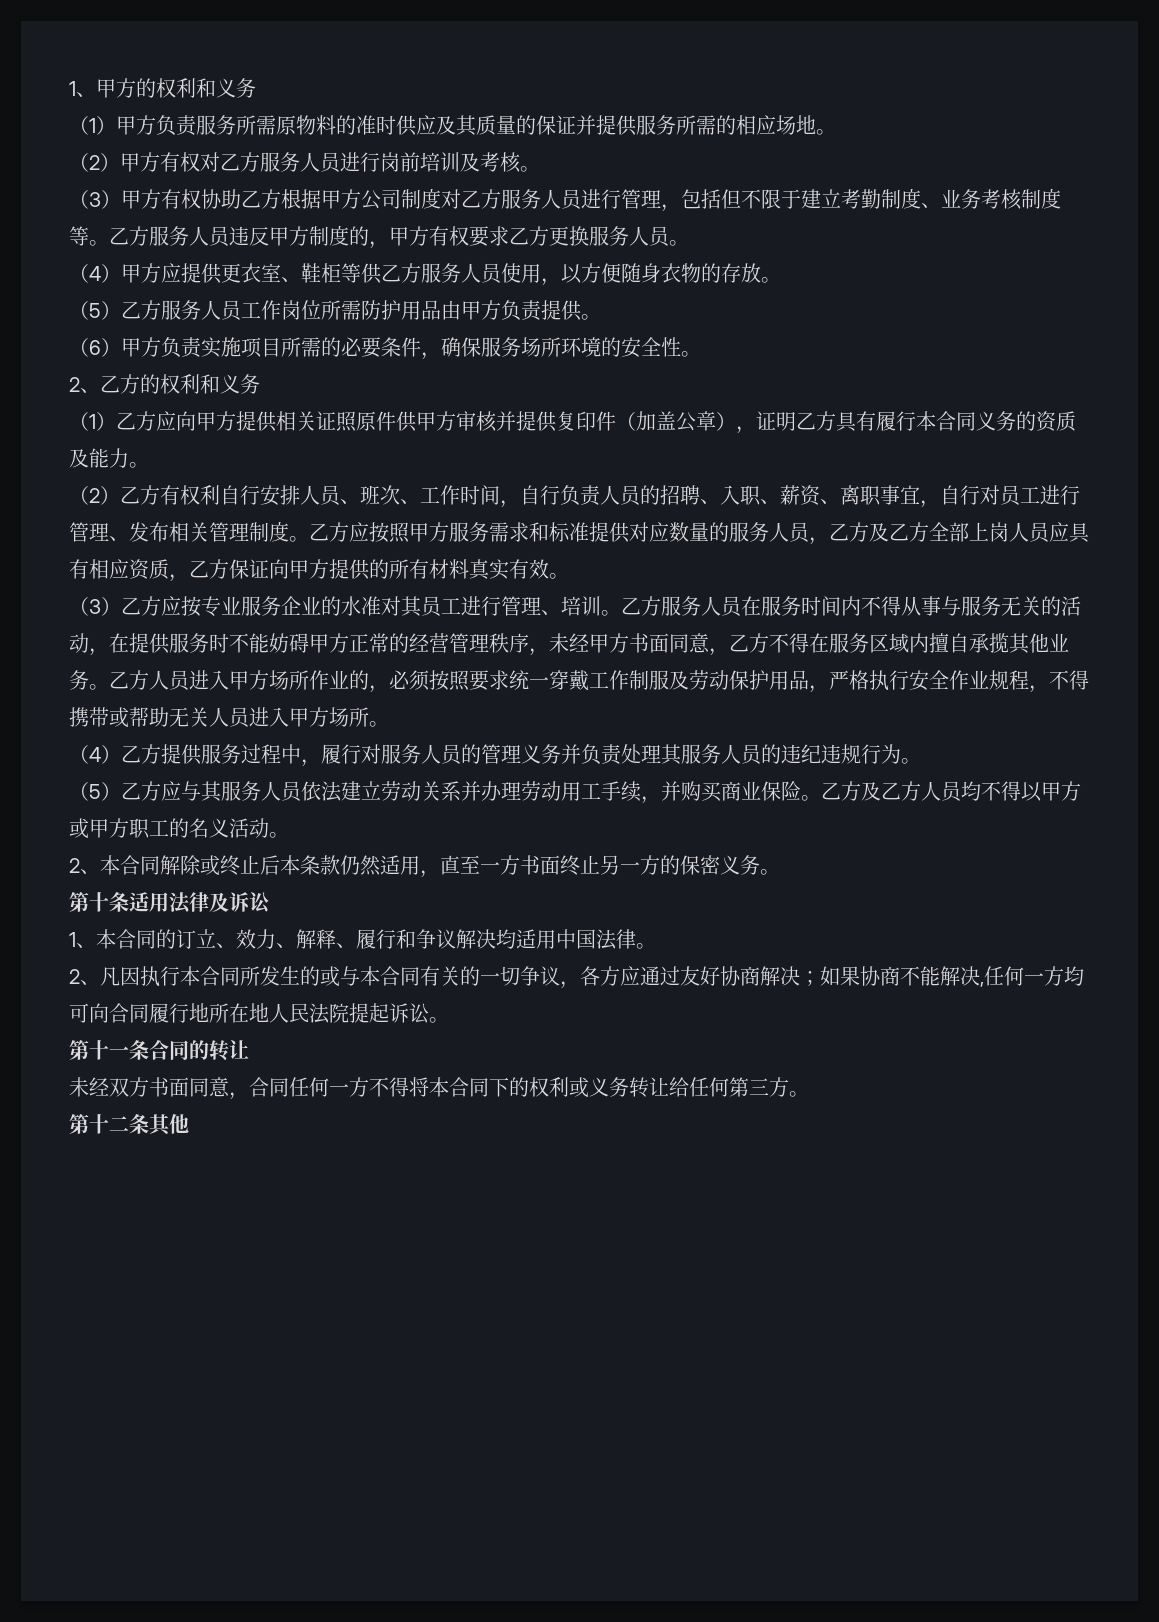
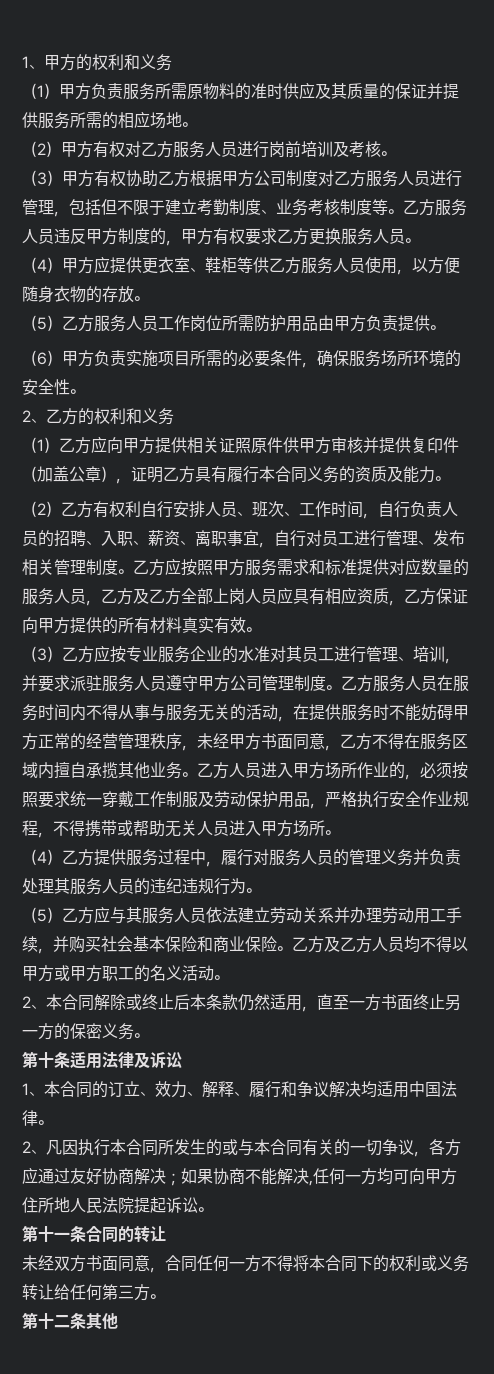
(601, 606) none -> [445,658,460,664] [22,675,326,692] ，并要求派驻服务人员遵守甲方公司管理制度
(722, 792) none -> [101,936,213,952] 社会基本保险和
[109,1003,249,1023] 合同履行地所在 -> [425,1168,457,1185] [22,1197,54,1213] 甲方住所

